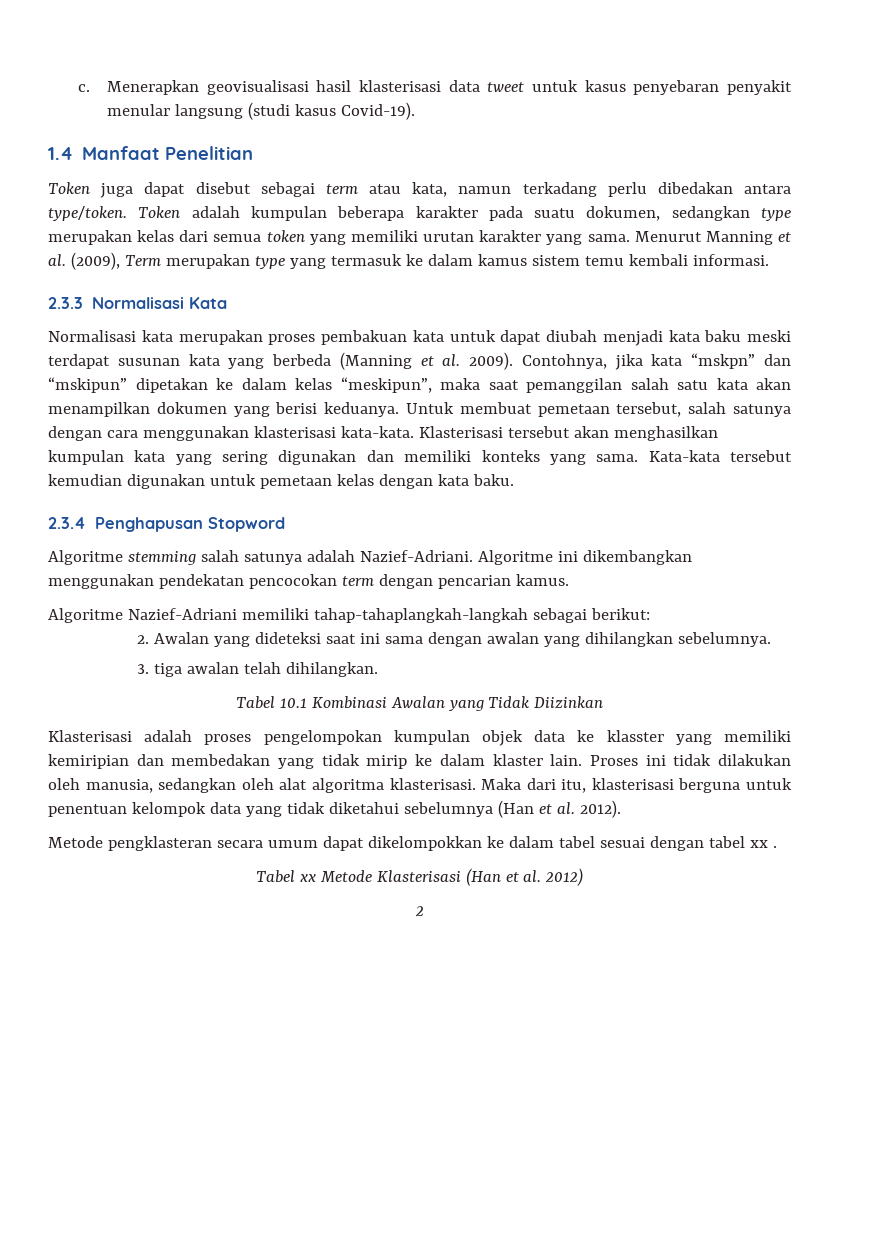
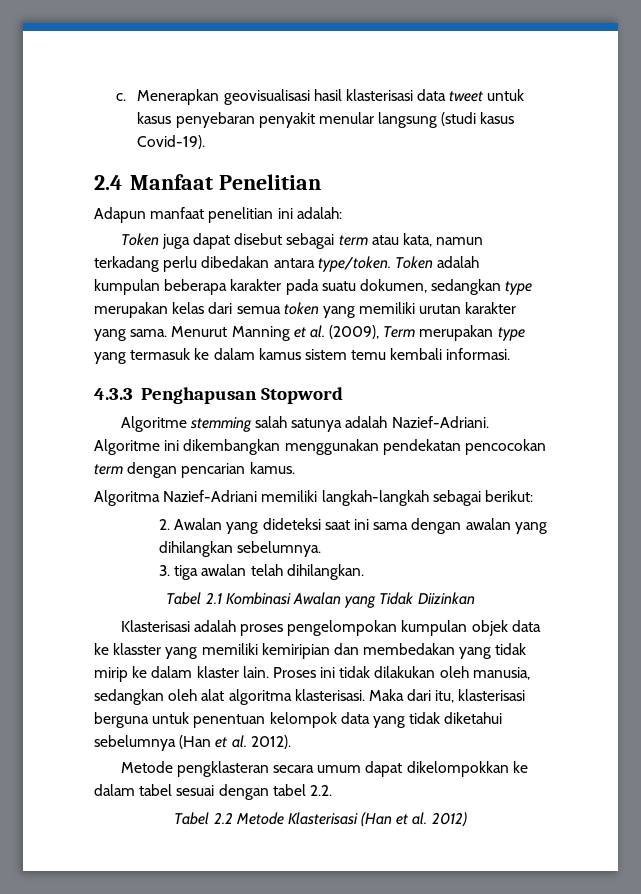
[48,147,73,160] 1.4 -> [94,175,122,190] 2.4
(254, 153) none -> [94,207,342,223] // Adapun manfaat penelitian ini adalah:
[48,297,228,309] [48,330,791,346] [48,352,791,370] [48,377,791,393] [48,402,791,417] [48,426,718,441] [48,450,793,465] [48,474,514,489] [48,517,86,529] 2.3.3 Normalisasi Kata // Normalisasi kata merupakan proses pembakuan kata untuk dapat diubah menjadi kata baku meski terdapat susunan kata yang berbeda (Manning et al. 2009). Contohnya, jika kata “mskpn” dan “mskipun” dipetakan ke dalam kelas “meskipun”, maka saat pemanggilan salah satu kata akan menampilkan dokumen yang berisi keduanya. Untuk membuat pemetaan tersebut, salah satunya dengan cara menggunakan klasterisasi kata-kata. Klasterisasi tersebut akan menghasilkan kumpulan kata yang sering digunakan dan memiliki konteks yang sama. Kata-kata tersebut kemudian digunakan untuk pemetaan kelas dengan kata baku. // 2.3.4 -> [94,388,133,400] 4.3.3
[48,608,123,623] Algoritme -> [94,490,160,506] Algoritma
[313,608,528,623] tahap-tahaplangkah-langkah -> [321,490,429,506] langkah-langkah
[279,698,307,708] 10.1 -> [205,592,222,604] 2.1
[749,840,777,848] [255,870,316,883] xx . // Tabel xx -> [309,785,332,796] [174,812,233,825] 2.2. // Tabel 2.2
[414,906,424,917] // 2 -> (467, 819) none

